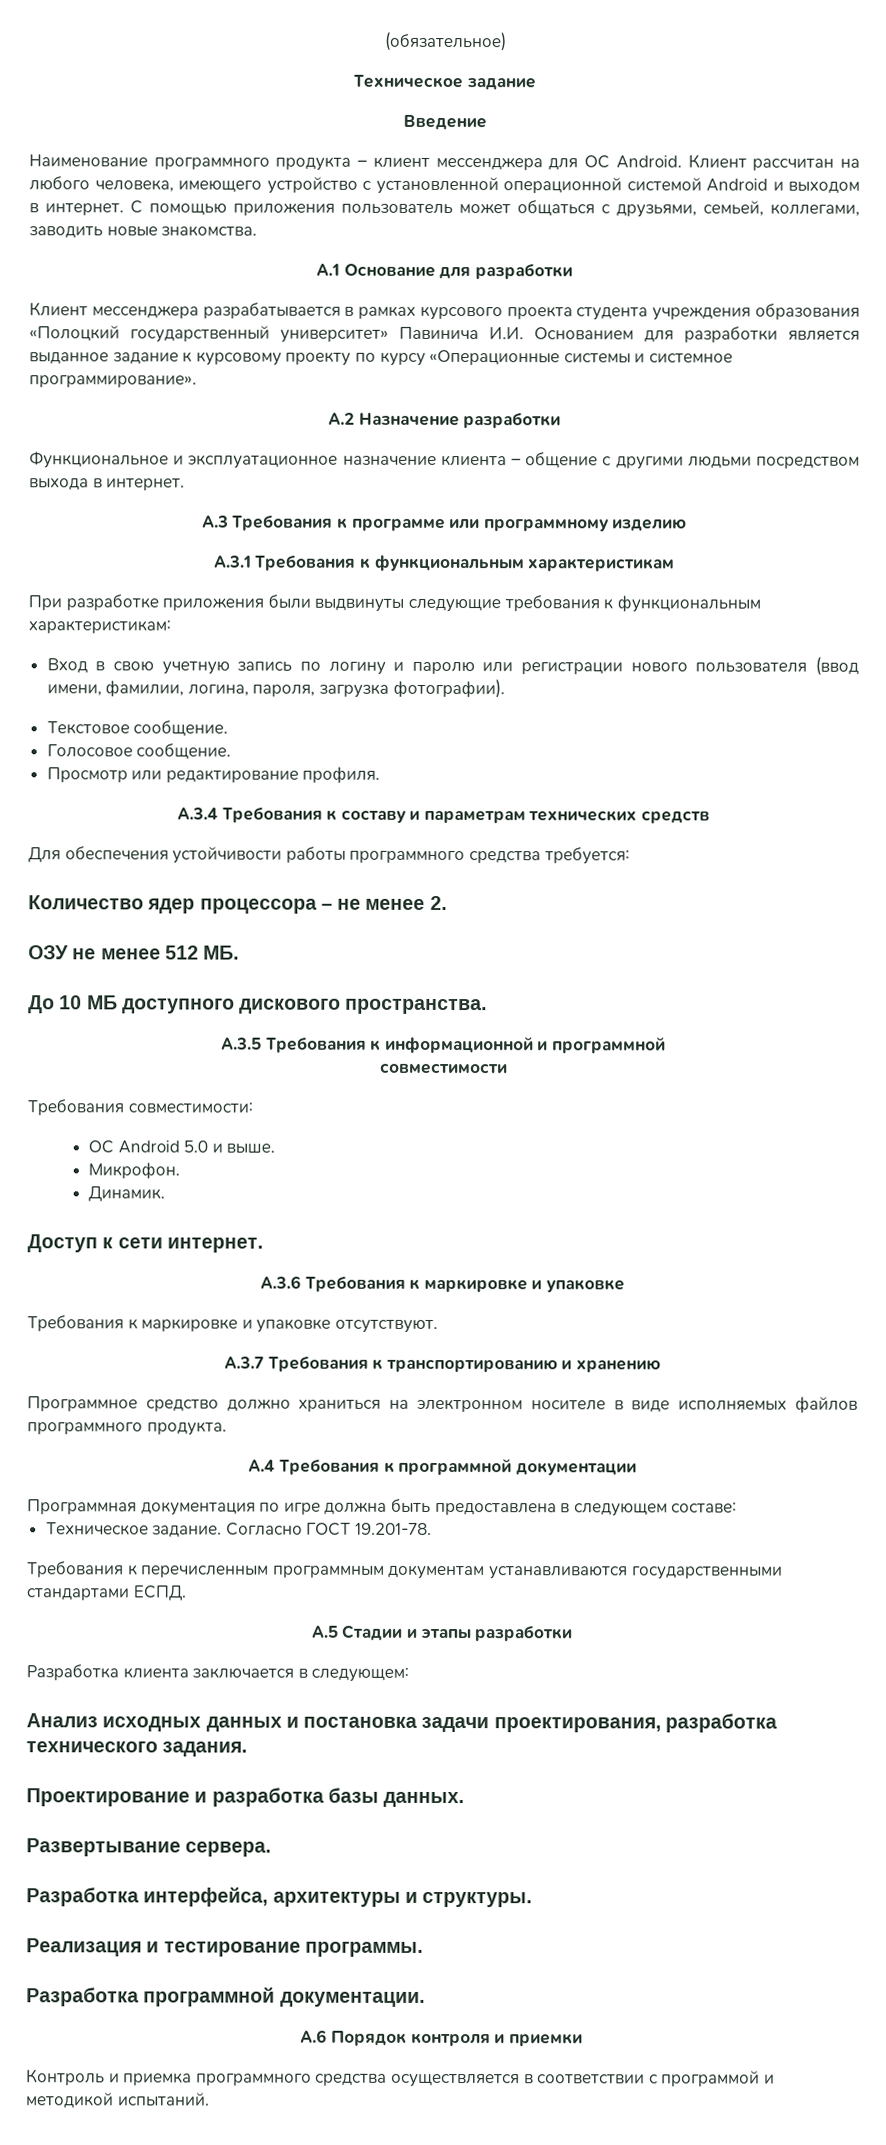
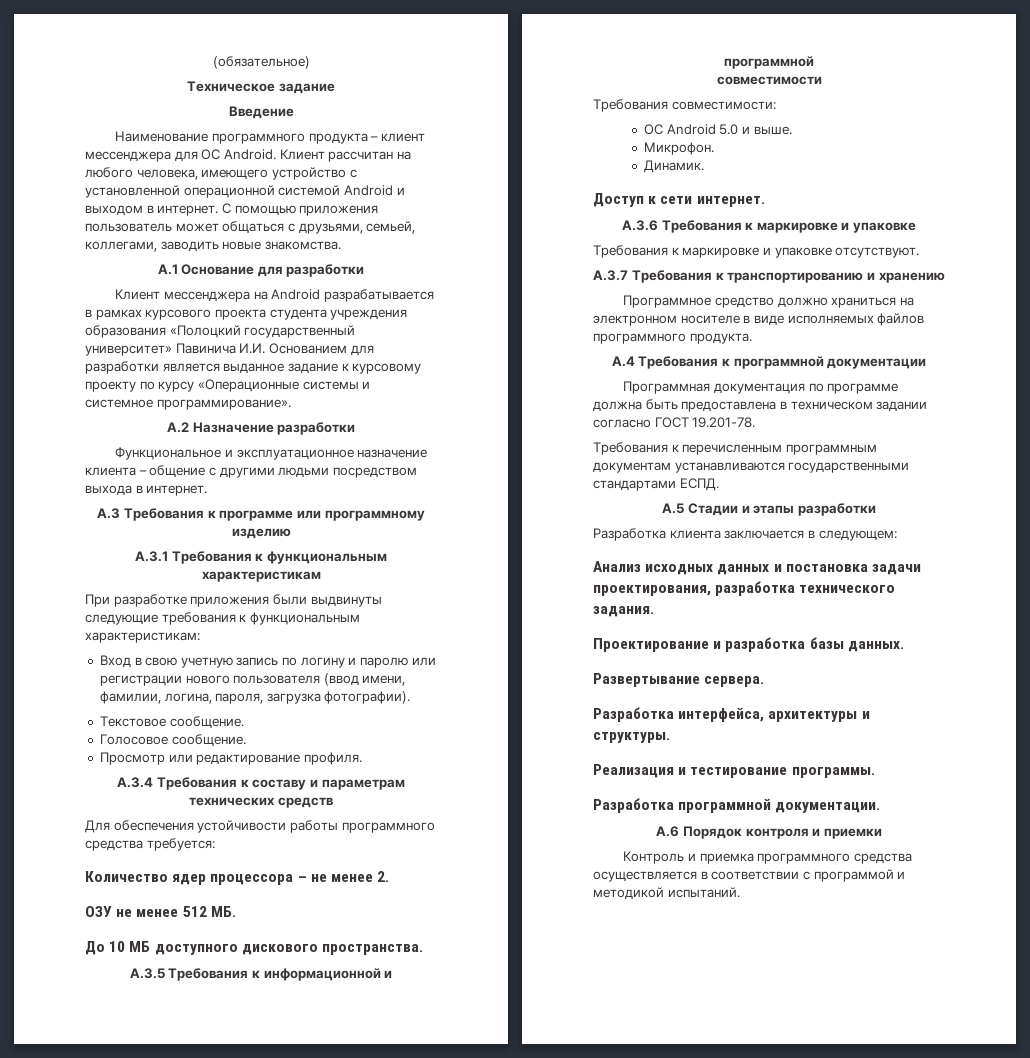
(199, 312) none -> [253,289,321,300] на Android
[283,1502,321,1515] игре -> [827,383,899,394] программе
[573,1502,738,1517] [45,1522,303,1538] следующем составе: // Техническое задание. Согласно -> [790,401,928,412] [593,419,651,428] техническом задании согласно

